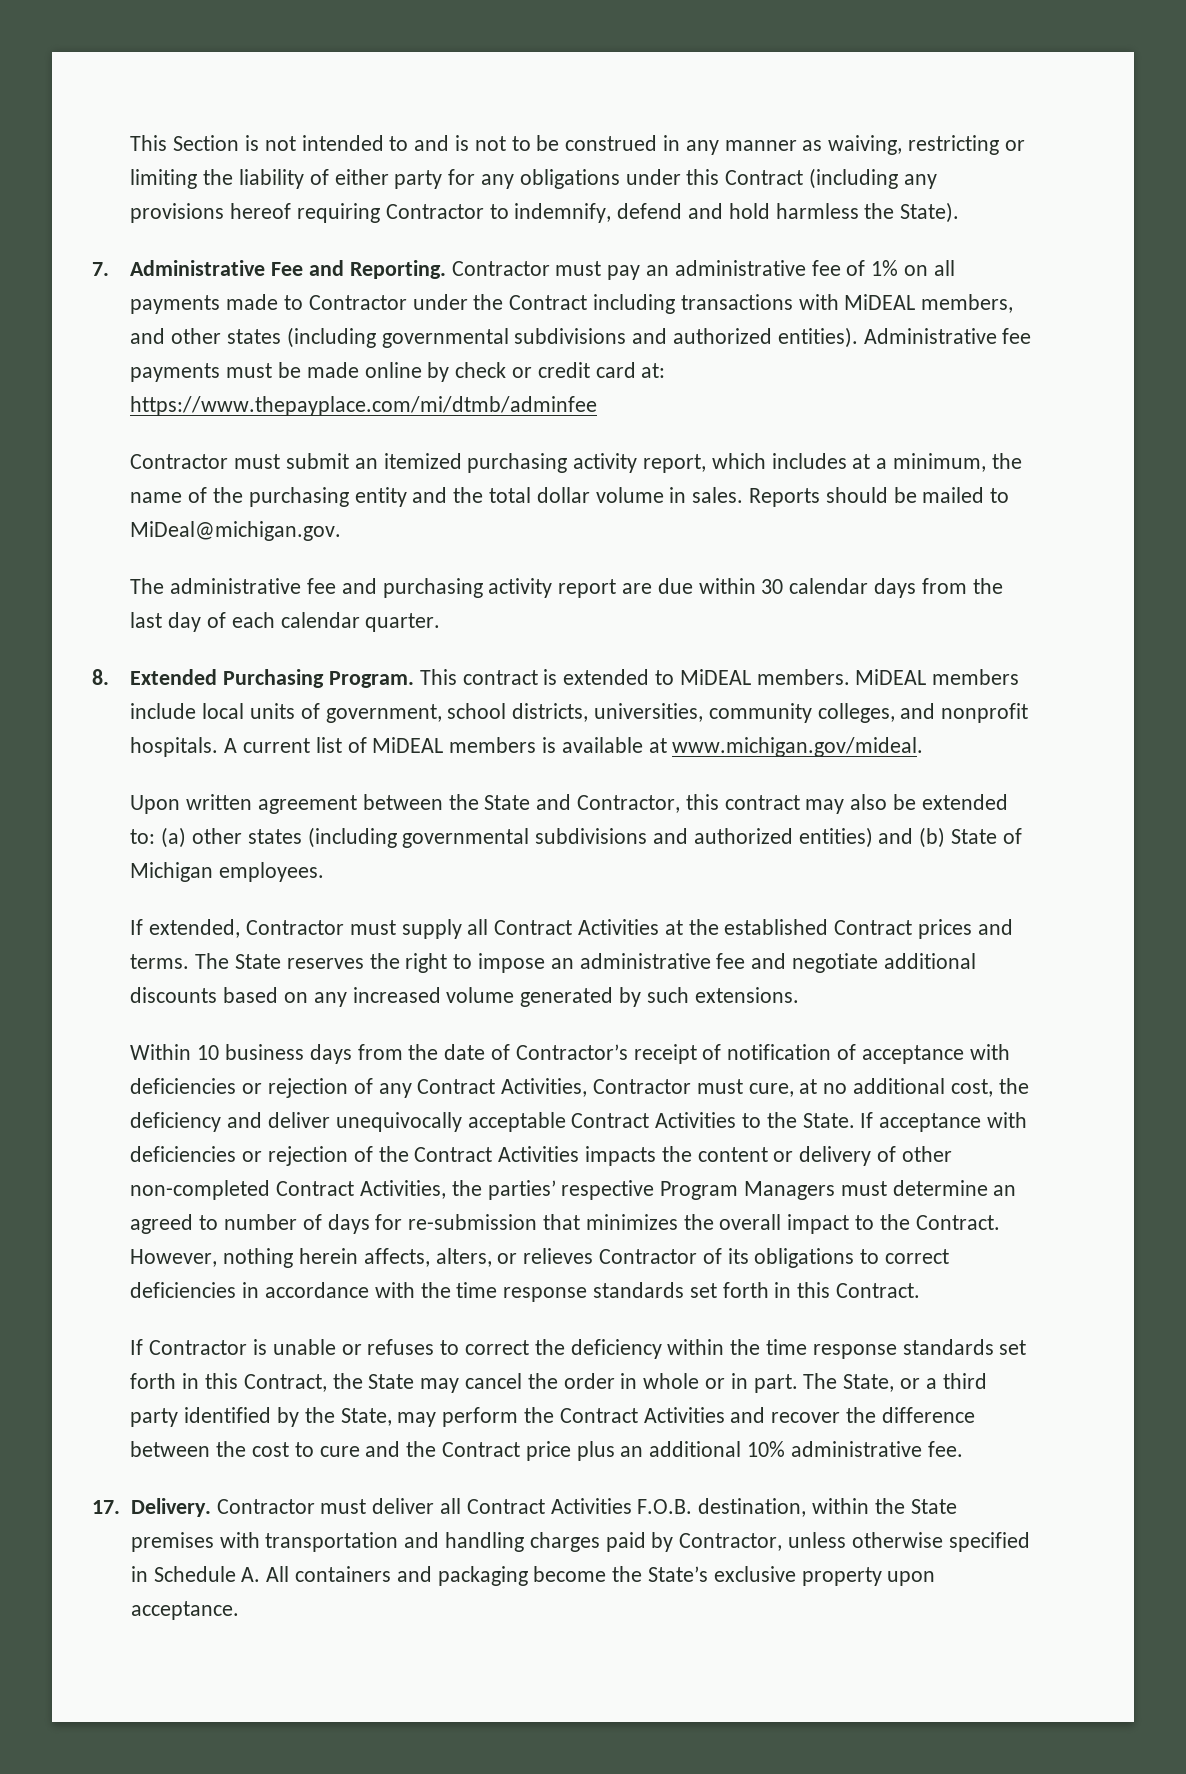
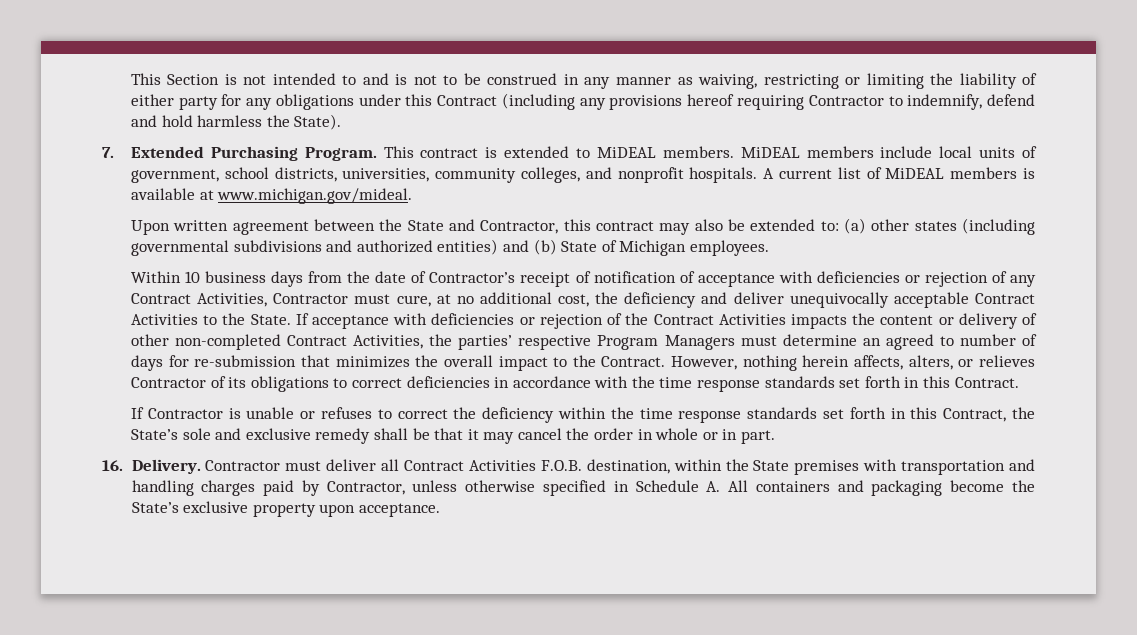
[130,260,955,280] [130,294,1014,314] [130,327,1032,348] [130,362,666,382] [130,396,598,416] [130,453,1022,473] [130,487,1010,507] [130,521,342,541] [130,578,1003,598] [130,612,441,632] [92,669,109,685] Administrative Fee and Reporting. Contractor must pay an administrative fee of 1% on all payments made to Contractor under the Contract including transactions with MiDEAL members, and other states (including governmental subdivisions and authorized entities). Administrative fee payments must be made online by check or credit card at: https://www.thepayplace.com/mi/dtmb/adminfee // Contractor must submit an itemized purchasing activity report, which includes at a minimum, the name of the purchasing entity and the total dollar volume in sales. Reports should be mailed to MiDeal@michigan.gov. // The administrative fee and purchasing activity report are due within 30 calendar days from the last day of each calendar quarter. // 8. -> (114, 152) none
[130,919,1013,939] [130,953,976,973] [130,987,799,1007] // If extended, Contractor must supply all Contract Activities at the established Contract prices and terms. The State reserves the right to impose an administrative fee and negotiate additional discounts based on any increased volume generated by such extensions. -> (769, 248) none
[368,1374,415,1389] State -> [130,428,479,444] State’s sole and exclusive remedy shall be that it
[803,1373,987,1392] [130,1407,975,1427] [130,1441,963,1461] [92,1500,120,1514] The State, or a third party identified by the State, may perform the Contract Activities and recover the difference between the cost to cure and the Contract price plus an additional 10% administrative fee. // 17. -> [102,460,123,471] // 16.

